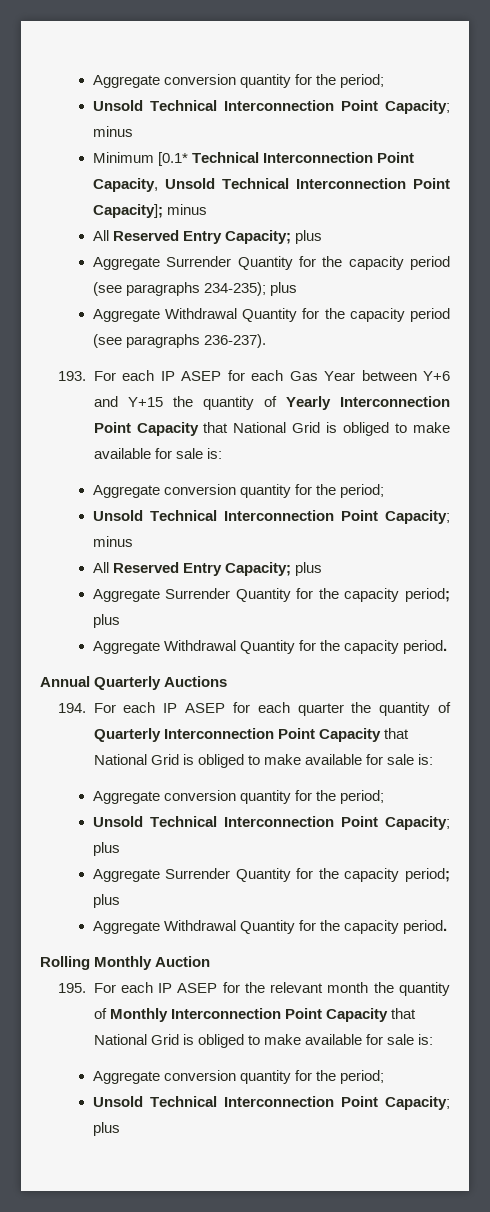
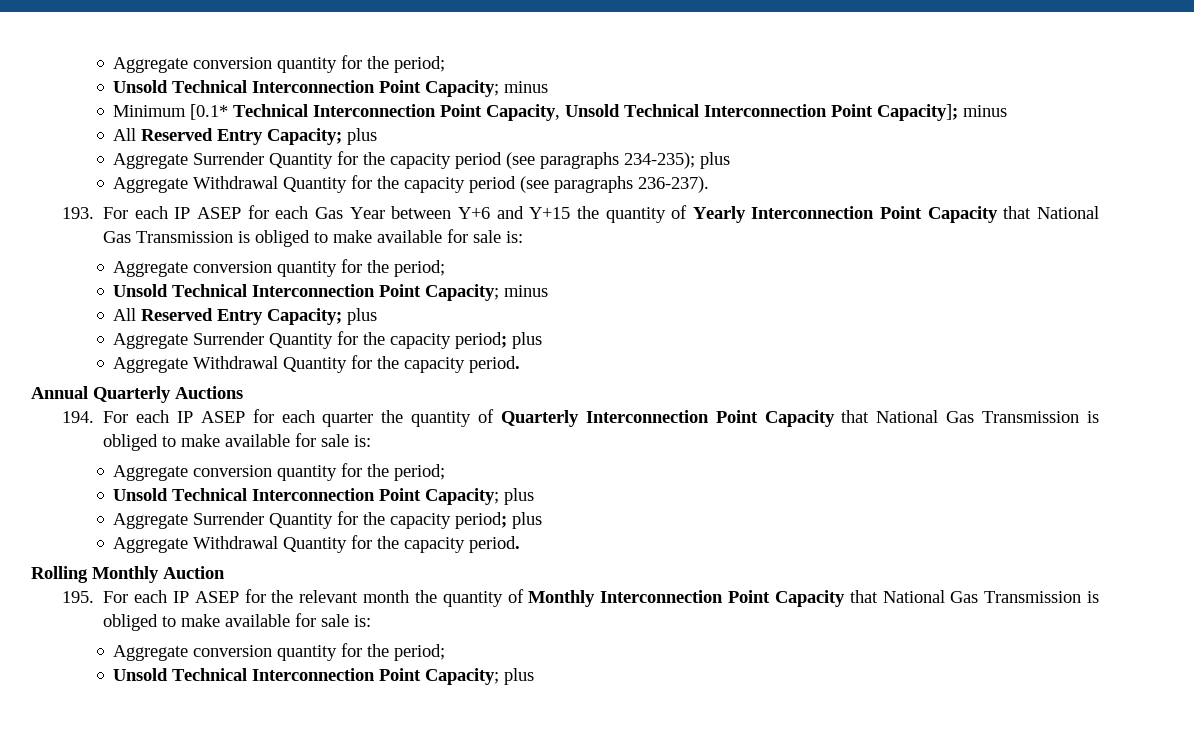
[292,422,321,433] Grid -> [103,231,234,243] Gas Transmission
[150,754,179,765] Grid -> [946,411,1080,423] Gas Transmission
[150,1034,179,1045] Grid -> [950,591,1082,603] Gas Transmission

